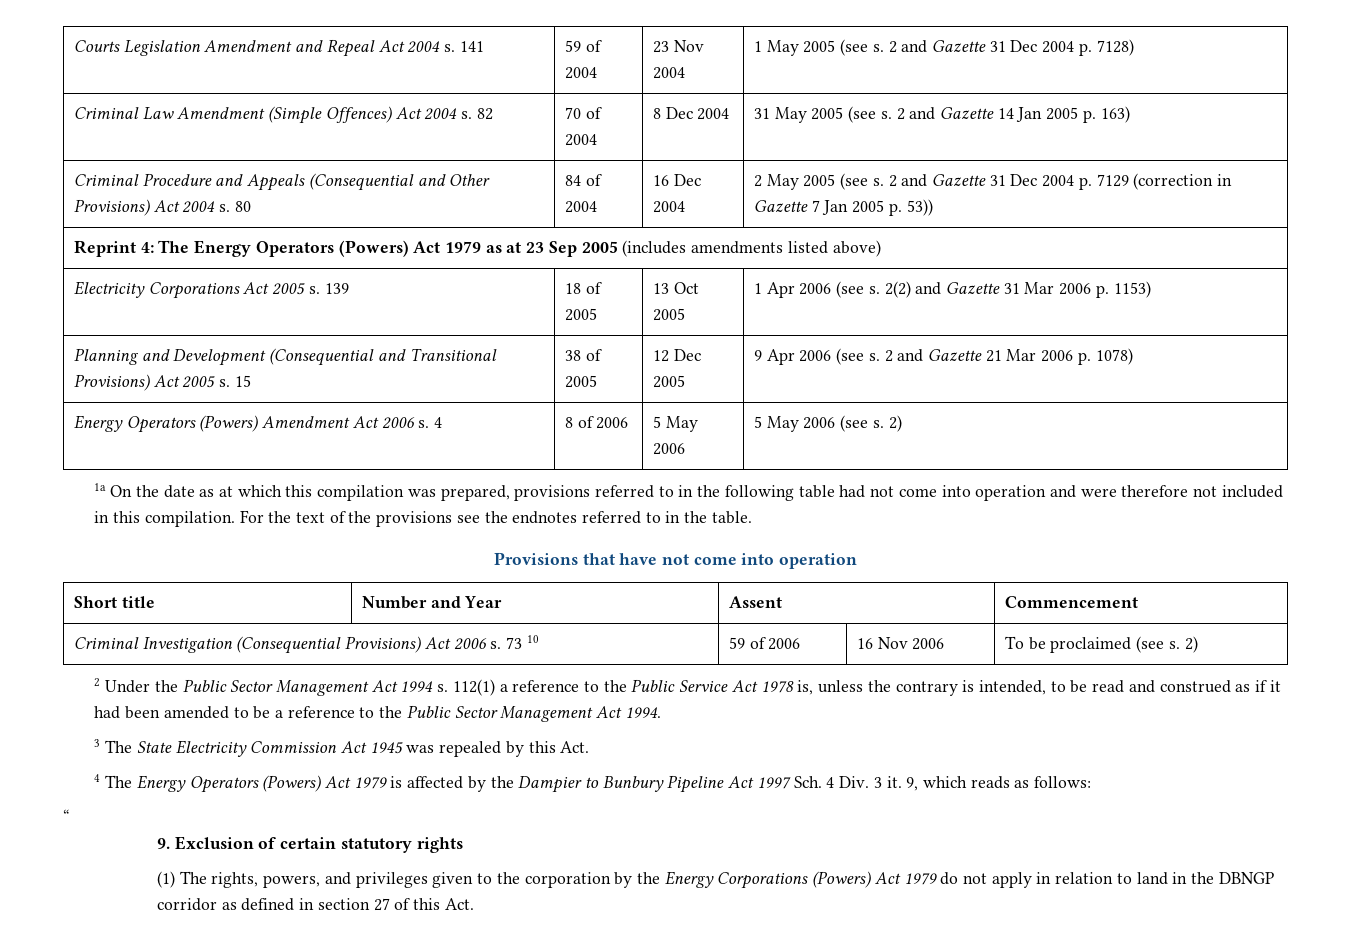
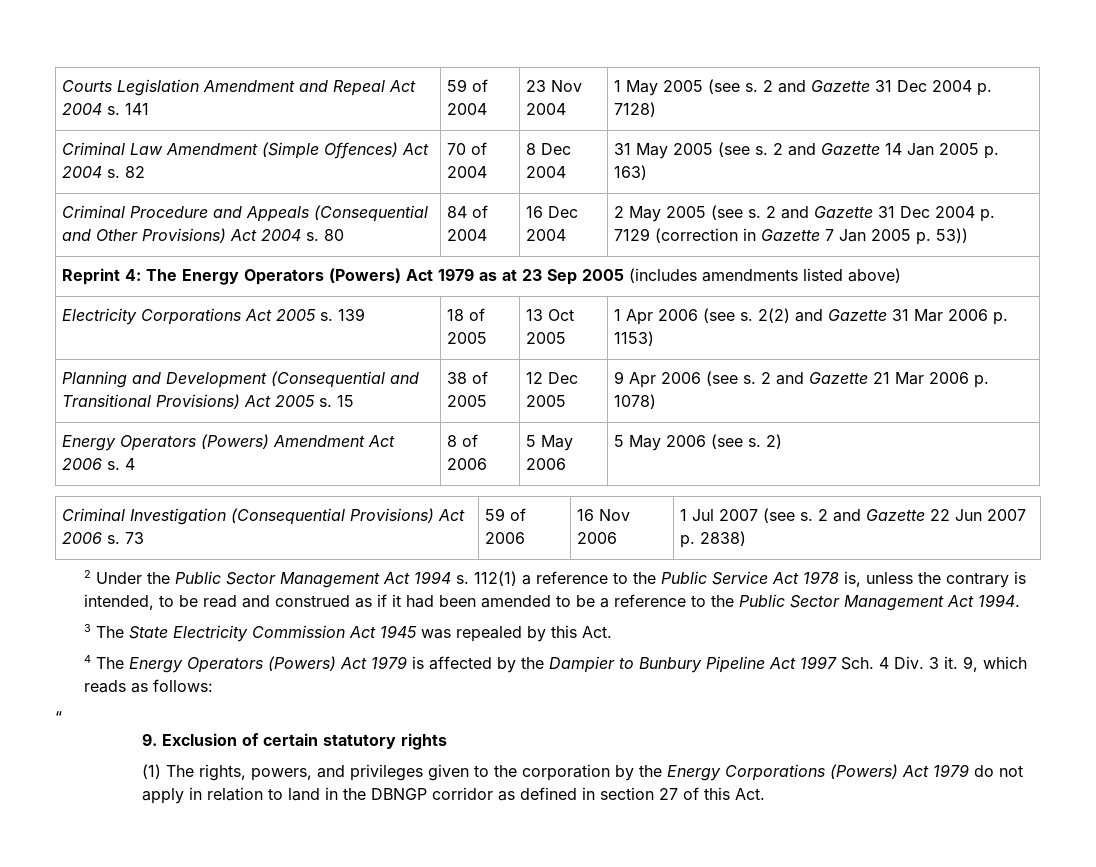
[94,483,1283,501] [94,510,752,527] [493,552,858,569] [73,596,155,608] [361,596,503,609] [728,596,782,608] [1004,596,1138,608] // 1a On the date as at which this compilation was prepared, provisions referred to in the following table had not come into operation and were therefore not included in this compilation. For the text of the provisions see the endnotes referred to in the table. // Provisions that have not come into operation // Short title | Number and Year | Assent | Commencement -> (782, 441) none
[526,635,539,643] 10 -> (144, 538) none
[1004,636,1198,653] To be proclaimed (see s. 2) -> [679,508,1026,523] [679,531,746,548] 1 Jul 2007 (see s. 2 and Gazette 22 Jun 2007 p. 2838)

